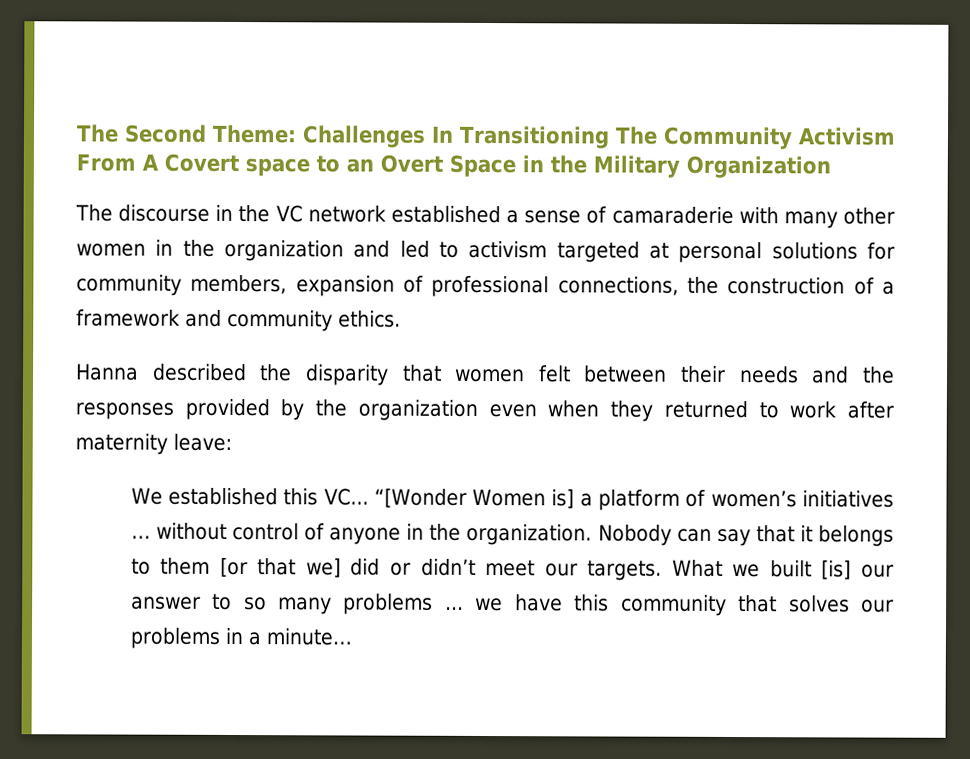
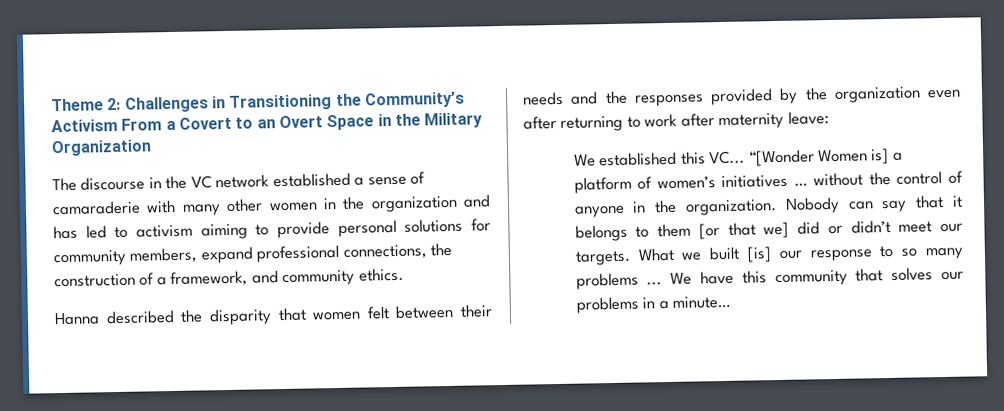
[76,124,896,150] [76,153,310,177] The Second Theme: Challenges In Transitioning The Community Activism From A Covert space -> [50,91,465,113] [51,116,232,133] Theme 2: Challenges in Transitioning the Community’s Activism From a Covert
(391, 249) none -> [53,225,78,240] has
[556,241,669,263] targeted at -> [200,221,330,240] aiming to provide
[295,275,424,297] expansion of -> [200,246,253,264] expand
[76,309,180,327] framework -> [170,270,249,288] framework,
[547,400,748,422] when they returned -> [523,115,624,132] after returning
(227, 531) none -> [868,171,891,186] the
[130,596,201,610] answer -> [809,249,873,262] response
[475,597,504,612] we -> [670,272,693,285] We

